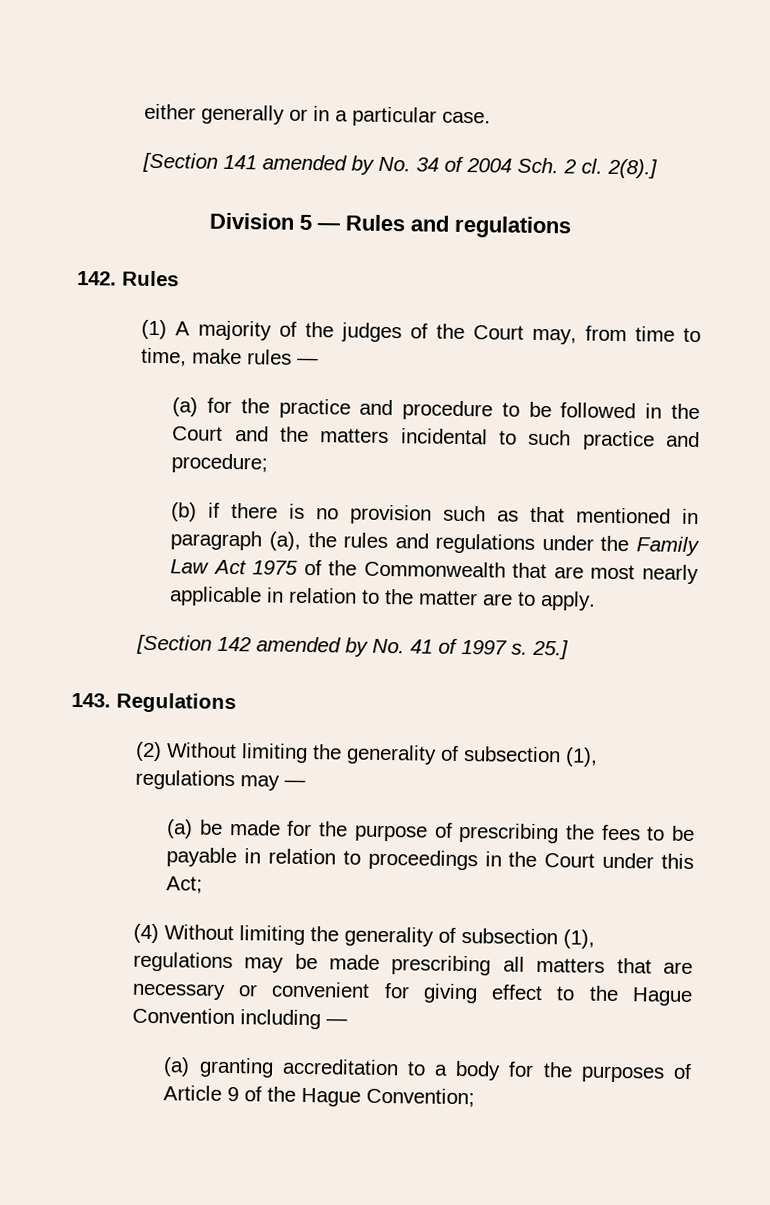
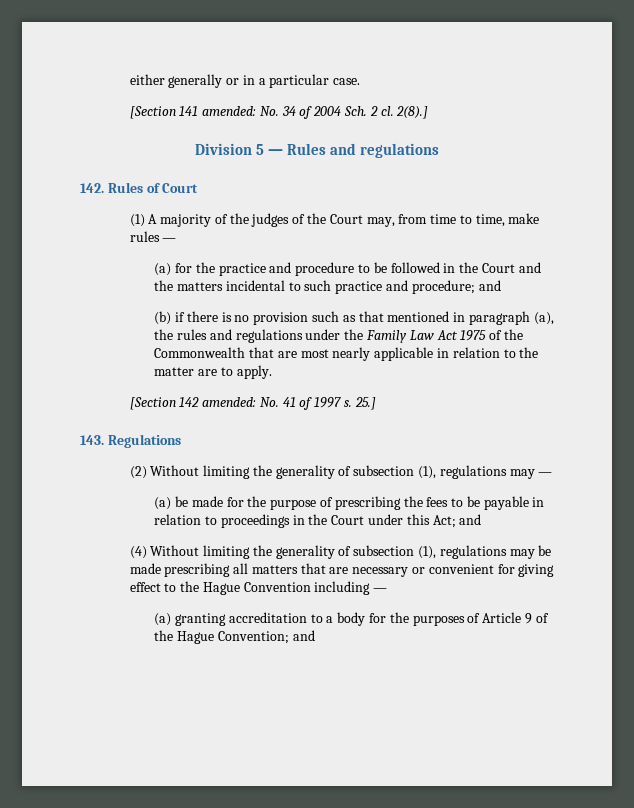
[261,154,375,175] amended by -> [202,106,257,116] amended:
(179, 278) none -> [146,183,199,193] of Court
(269, 463) none -> [478,280,501,291] and
[255,636,369,657] amended by -> [202,397,257,407] amended:
(204, 885) none -> [459,514,482,525] and
(476, 1097) none -> [292,630,315,641] and

